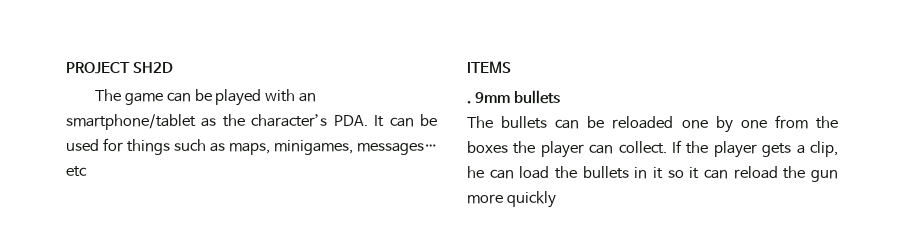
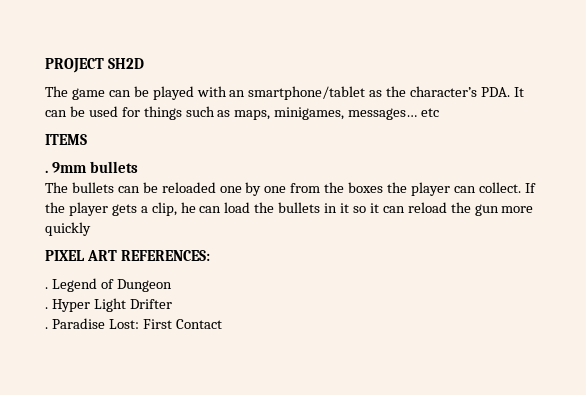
(556, 199) none -> [45,250,210,261] [45,278,172,292] [45,298,172,312] [45,318,222,329] // PIXEL ART REFERENCES: // . Legend of Dungeon // . Hyper Light Drifter // . Paradise Lost: First Contact

